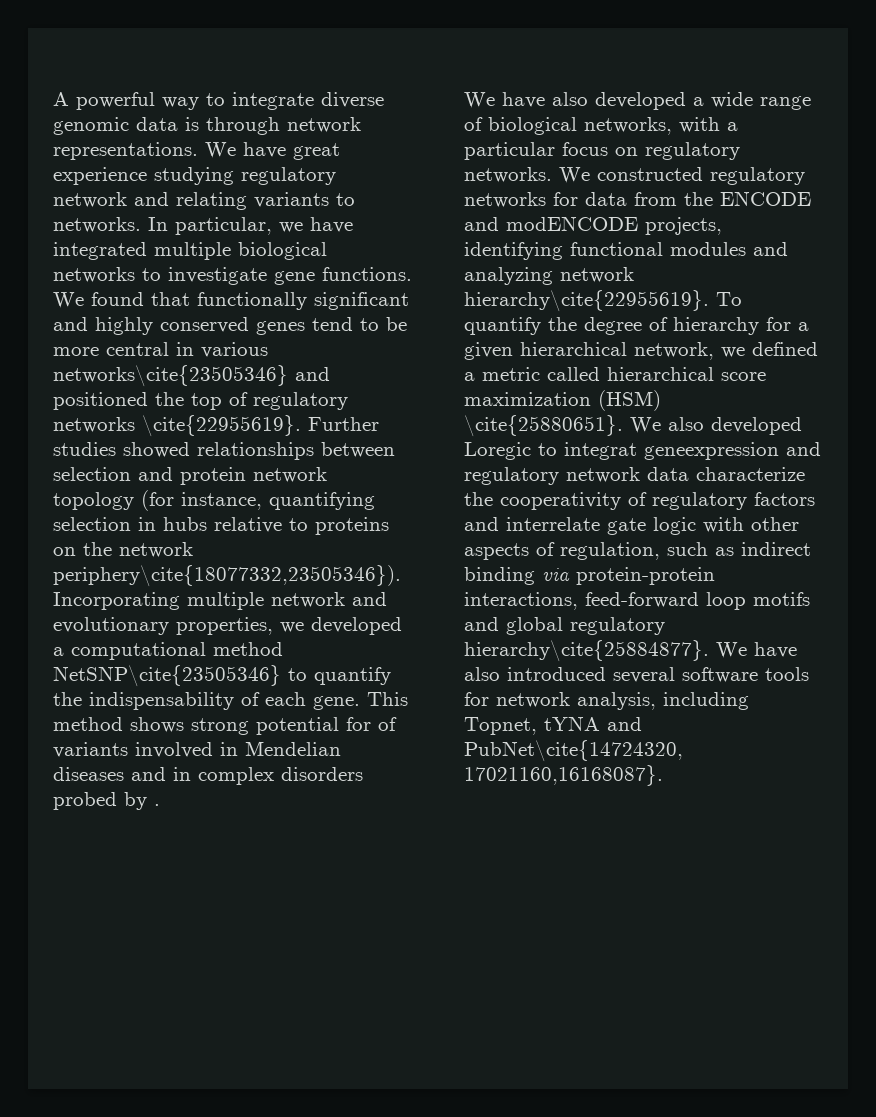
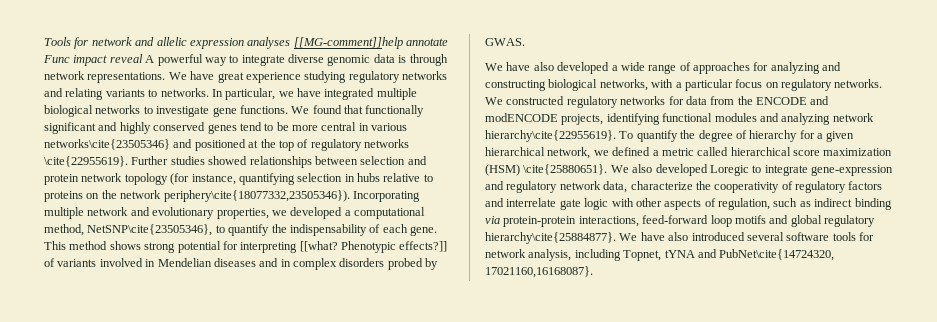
(53, 99) none -> [44,37,448,49] [43,54,143,66] Tools for network and allelic expression analyses [[MG-comment]]help annotate Func impact reveal
[53,192,127,208] network -> [402,71,447,80] networks
(148, 401) none -> [248,140,259,148] at
[213,642,283,656] [53,665,281,687] method NetSNP\cite{23505346} -> [44,224,213,236] method, NetSNP\cite{23505346},
(371, 724) none -> [240,241,448,253] interpreting [[what? Phenotypic effects?]]
[154,804,160,806] . -> [485,38,525,46] GWAS.
(483, 124) none -> [693,62,842,74] [485,80,546,91] approaches for analyzing and constructing
[564,442,779,460] integrat geneexpression -> [764,165,893,176] integrate gene-expression
[647,467,689,481] data -> [603,181,628,193] data,

